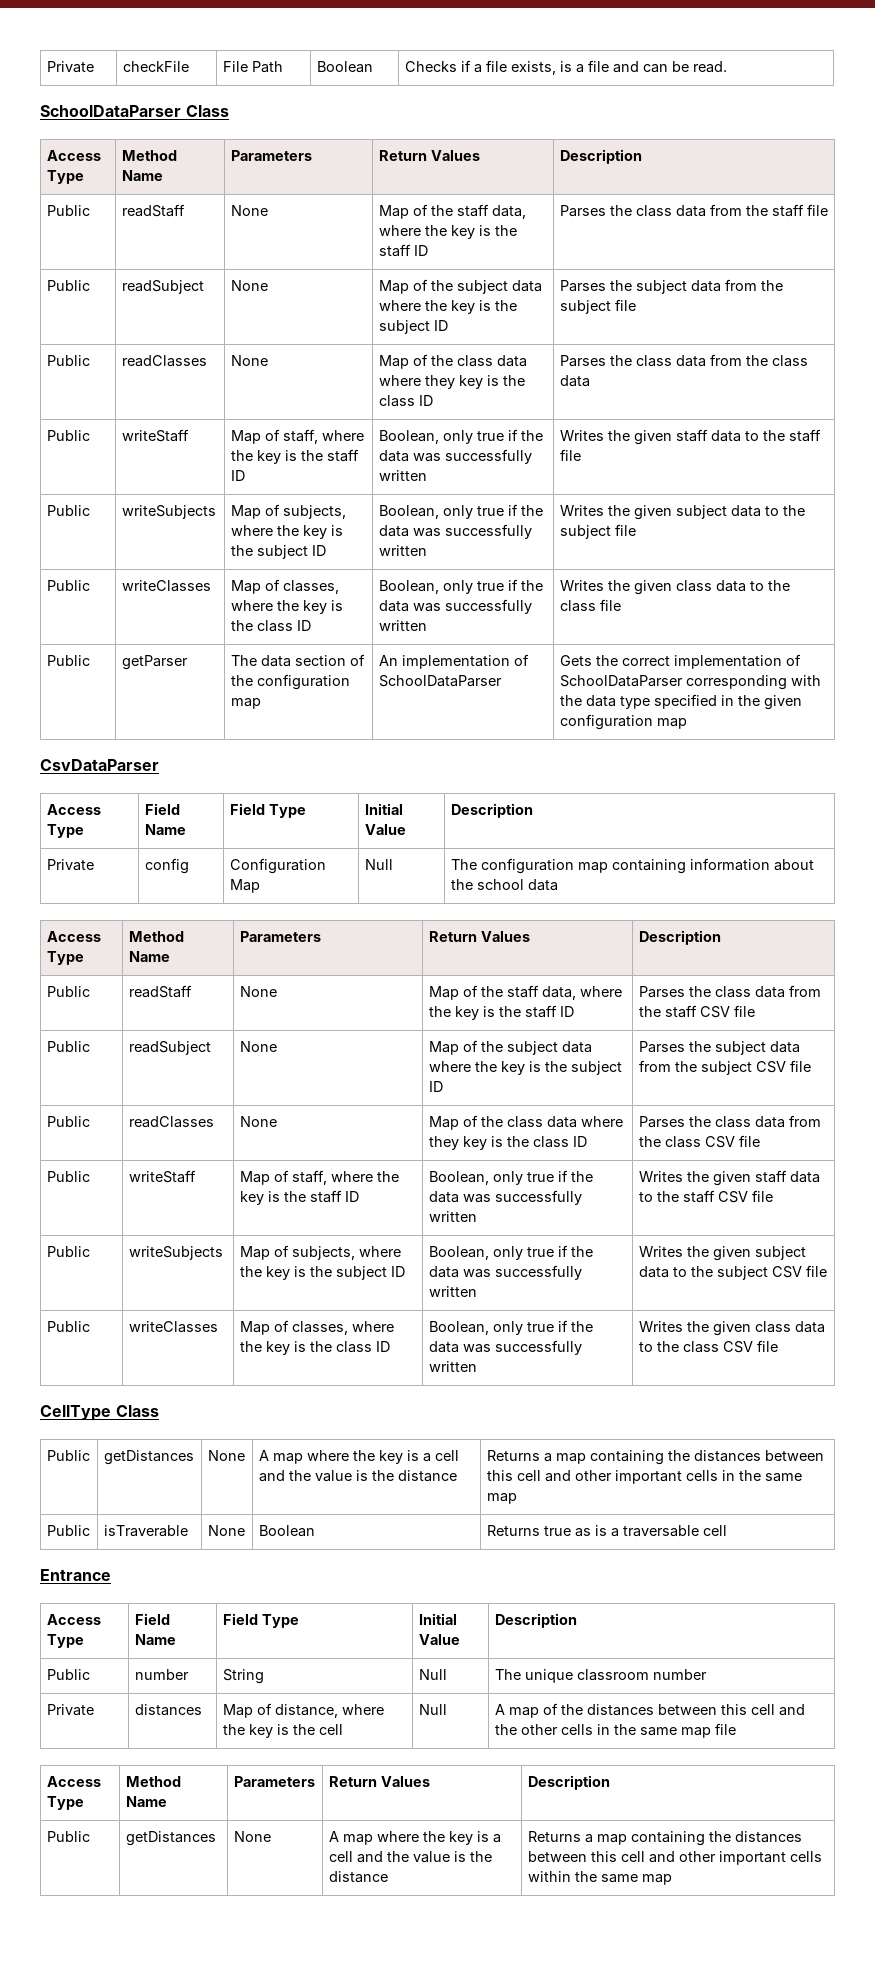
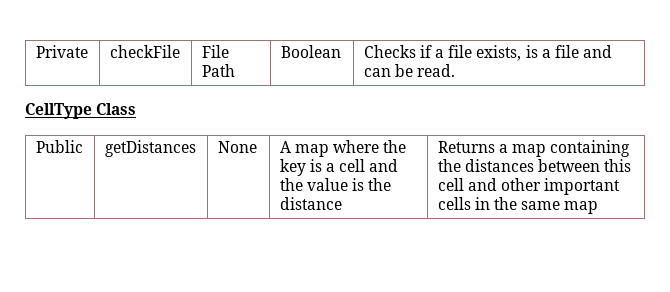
[40,105,229,117] [46,150,101,161] [46,170,84,184] [121,150,177,161] [121,170,163,181] [230,150,312,161] [378,150,480,161] [559,149,642,164] [46,205,90,216] [121,204,185,217] [230,205,268,216] [378,204,526,219] [378,225,517,239] [378,244,428,257] [559,204,828,217] [46,280,90,291] [121,280,204,294] [230,280,268,291] [378,279,542,294] [378,300,517,314] [378,320,448,334] [559,279,783,294] [559,299,636,314] [46,355,90,366] [121,355,207,367] [230,355,268,366] [378,354,527,369] [378,375,525,389] [378,395,433,407] [559,354,808,367] [559,375,590,387] [46,430,90,441] [121,429,189,442] [230,429,364,444] [230,449,359,464] [230,470,245,481] [378,429,543,444] [378,449,532,464] [378,470,427,481] [559,429,821,445] [559,449,581,461] [46,505,90,516] [121,505,216,519] [230,504,346,519] [230,525,343,539] [230,545,326,559] [378,504,543,519] [378,524,532,539] [378,545,427,556] [559,505,805,520] [559,524,636,539] [46,580,90,591] [121,580,211,592] [230,579,339,594] [230,600,343,614] [230,620,311,632] [378,579,543,594] [378,599,532,614] [378,620,427,631] [559,580,790,595] [559,599,621,612] [46,655,90,666] [121,655,188,670] [230,654,365,667] [230,674,350,690] [230,698,261,709] [378,654,529,669] [378,675,502,687] [559,654,801,669] [559,675,821,690] [559,694,802,710] [559,714,687,730] [40,759,159,771] [46,804,101,815] [46,824,84,838] [144,803,180,815] [144,824,186,835] [229,803,306,818] [364,803,403,815] [364,824,406,835] [450,803,533,818] [46,859,94,871] [144,858,189,874] [229,858,326,874] [229,879,260,893] [364,859,393,870] [450,858,814,874] [450,879,558,891] [46,931,101,942] [46,951,84,965] [128,931,184,942] [128,951,170,962] [239,931,321,942] [428,931,530,942] [638,930,721,945] [46,986,90,997] [128,985,192,998] [239,986,277,997] [428,985,622,1000] [428,1005,574,1020] [638,985,821,998] [638,1005,755,1018] [46,1041,90,1052] [128,1041,211,1055] [239,1041,277,1052] [428,1040,592,1055] [428,1061,622,1075] [428,1081,443,1092] [638,1041,800,1055] [638,1060,811,1075] [46,1116,90,1127] [128,1116,214,1128] [239,1116,277,1127] [428,1115,623,1130] [428,1136,587,1150] [638,1115,821,1128] [638,1135,760,1148] [46,1171,90,1182] [128,1170,196,1183] [239,1170,399,1185] [239,1190,359,1205] [428,1170,593,1185] [428,1190,582,1205] [428,1211,477,1222] [638,1170,820,1186] [638,1190,773,1203] [46,1246,90,1257] [128,1246,223,1260] [239,1245,401,1260] [239,1266,405,1280] [428,1245,593,1260] [428,1265,582,1280] [428,1286,477,1297] [638,1246,806,1261] [638,1265,827,1280] [46,1321,90,1332] [128,1321,218,1333] [239,1320,394,1335] [239,1341,390,1355] [428,1320,593,1335] [428,1340,582,1355] [428,1361,477,1372] [638,1321,825,1336] [638,1340,778,1353] // SchoolDataParser Class // Access Type | Method Name | Parameters | Return Values | Description // Public | readStaff | None | Map of the staff data, where the key is the staff ID | Parses the class data from the staff file // Public | readSubject | None | Map of the subject data where the key is the subject ID | Parses the subject data from the subject file // Public | readClasses | None | Map of the class data where they key is the class ID | Parses the class data from the class data // Public | writeStaff | Map of staff, where the key is the staff ID | Boolean, only true if the data was successfully written | Writes the given staff data to the staff file // Public | writeSubjects | Map of subjects, where the key is the subject ID | Boolean, only true if the data was successfully written | Writes the given subject data to the subject file // Public | writeClasses | Map of classes, where the key is the class ID | Boolean, only true if the data was successfully written | Writes the given class data to the class file // Public | getParser | The data section of the configuration map | An implementation of SchoolDataParser | Gets the correct implementation of SchoolDataParser corresponding with the data type specified in the given configuration map // CsvDataParser // Access Type | Field Name | Field Type | Initial Value | Description // Private | config | Configuration Map | Null | The configuration map containing information about the school data // Access Type | Method Name | Parameters | Return Values | Description // Public | readStaff | None | Map of the staff data, where the key is the staff ID | Parses the class data from the staff CSV file // Public | readSubject | None | Map of the subject data where the key is the subject ID | Parses the subject data from the subject CSV file // Public | readClasses | None | Map of the class data where they key is the class ID | Parses the class data from the class CSV file // Public | writeStaff | Map of staff, where the key is the staff ID | Boolean, only true if the data was successfully written | Writes the given staff data to the staff CSV file // Public | writeSubjects | Map of subjects, where the key is the subject ID | Boolean, only true if the data was successfully written | Writes the given subject data to the subject CSV file // Public | writeClasses | Map of classes, where the key is the class ID | Boolean, only true if the data was successfully written | Writes the given class data to the class CSV file -> (456, 70) none
[46,1525,90,1536] [103,1525,188,1537] [207,1525,245,1536] [258,1525,315,1537] [486,1525,727,1537] [40,1569,111,1581] [46,1614,101,1625] [46,1634,84,1648] [134,1613,170,1625] [134,1634,176,1645] [222,1613,299,1628] [418,1613,457,1625] [418,1634,460,1645] [494,1613,577,1628] [46,1669,90,1680] [134,1669,189,1680] [222,1669,264,1684] [418,1669,447,1680] [494,1669,707,1683] [46,1704,94,1716] [134,1704,202,1716] [222,1703,384,1718] [222,1724,343,1738] [418,1704,447,1715] [494,1703,805,1718] [494,1723,736,1738] [46,1776,101,1787] [46,1796,84,1810] [125,1776,181,1787] [125,1796,167,1807] [233,1776,315,1787] [328,1776,430,1787] [527,1775,610,1790] [46,1831,90,1842] [125,1831,216,1846] [233,1831,271,1842] [328,1831,501,1845] [328,1851,492,1863] [328,1871,388,1883] [527,1831,802,1846] [527,1851,822,1865] [527,1871,672,1885] // Public | isTraverable | None | Boolean | Returns true as is a traversable cell // Entrance // Access Type | Field Name | Field Type | Initial Value | Description // Public | number | String | Null | The unique classroom number // Private | distances | Map of distance, where the key is the cell | Null | A map of the distances between this cell and the other cells in the same map file // Access Type | Method Name | Parameters | Return Values | Description // Public | getDistances | None | A map where the key is a cell and the value is the distance | Returns a map containing the distances between this cell and other important cells within the same map -> (599, 207) none

